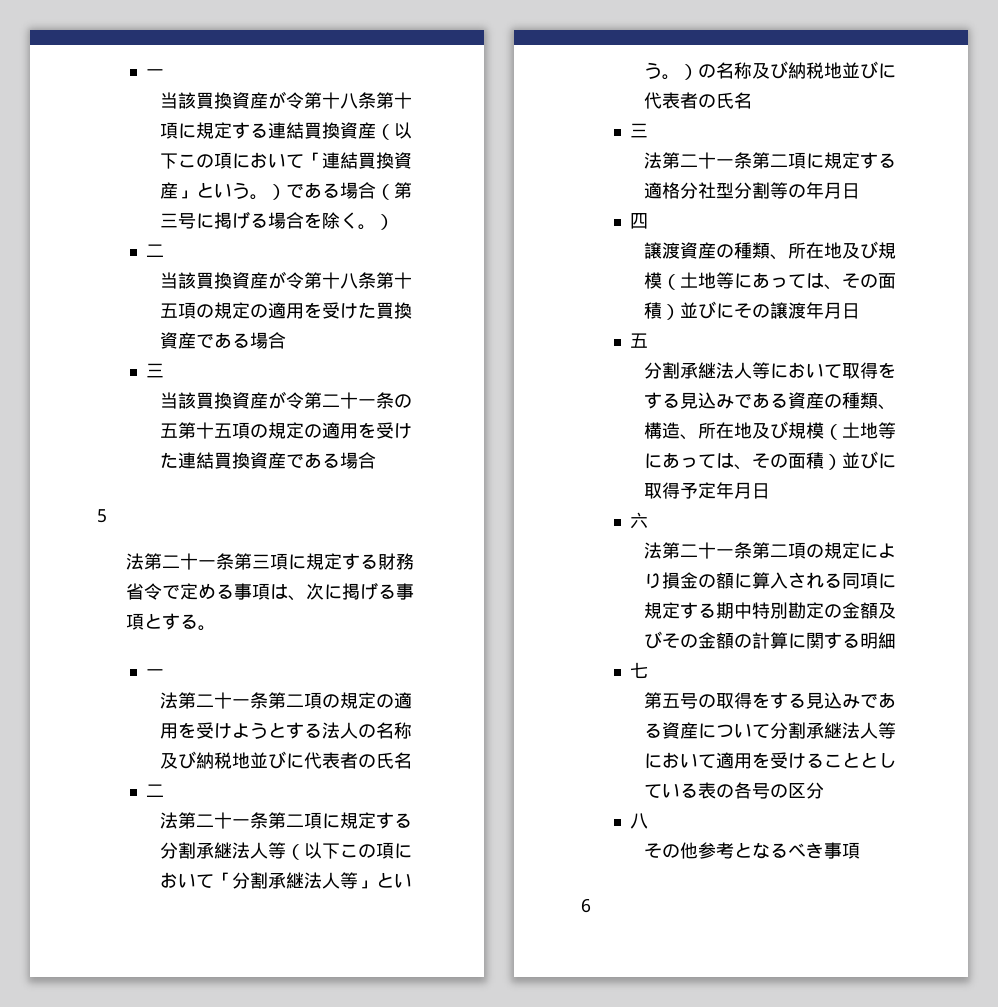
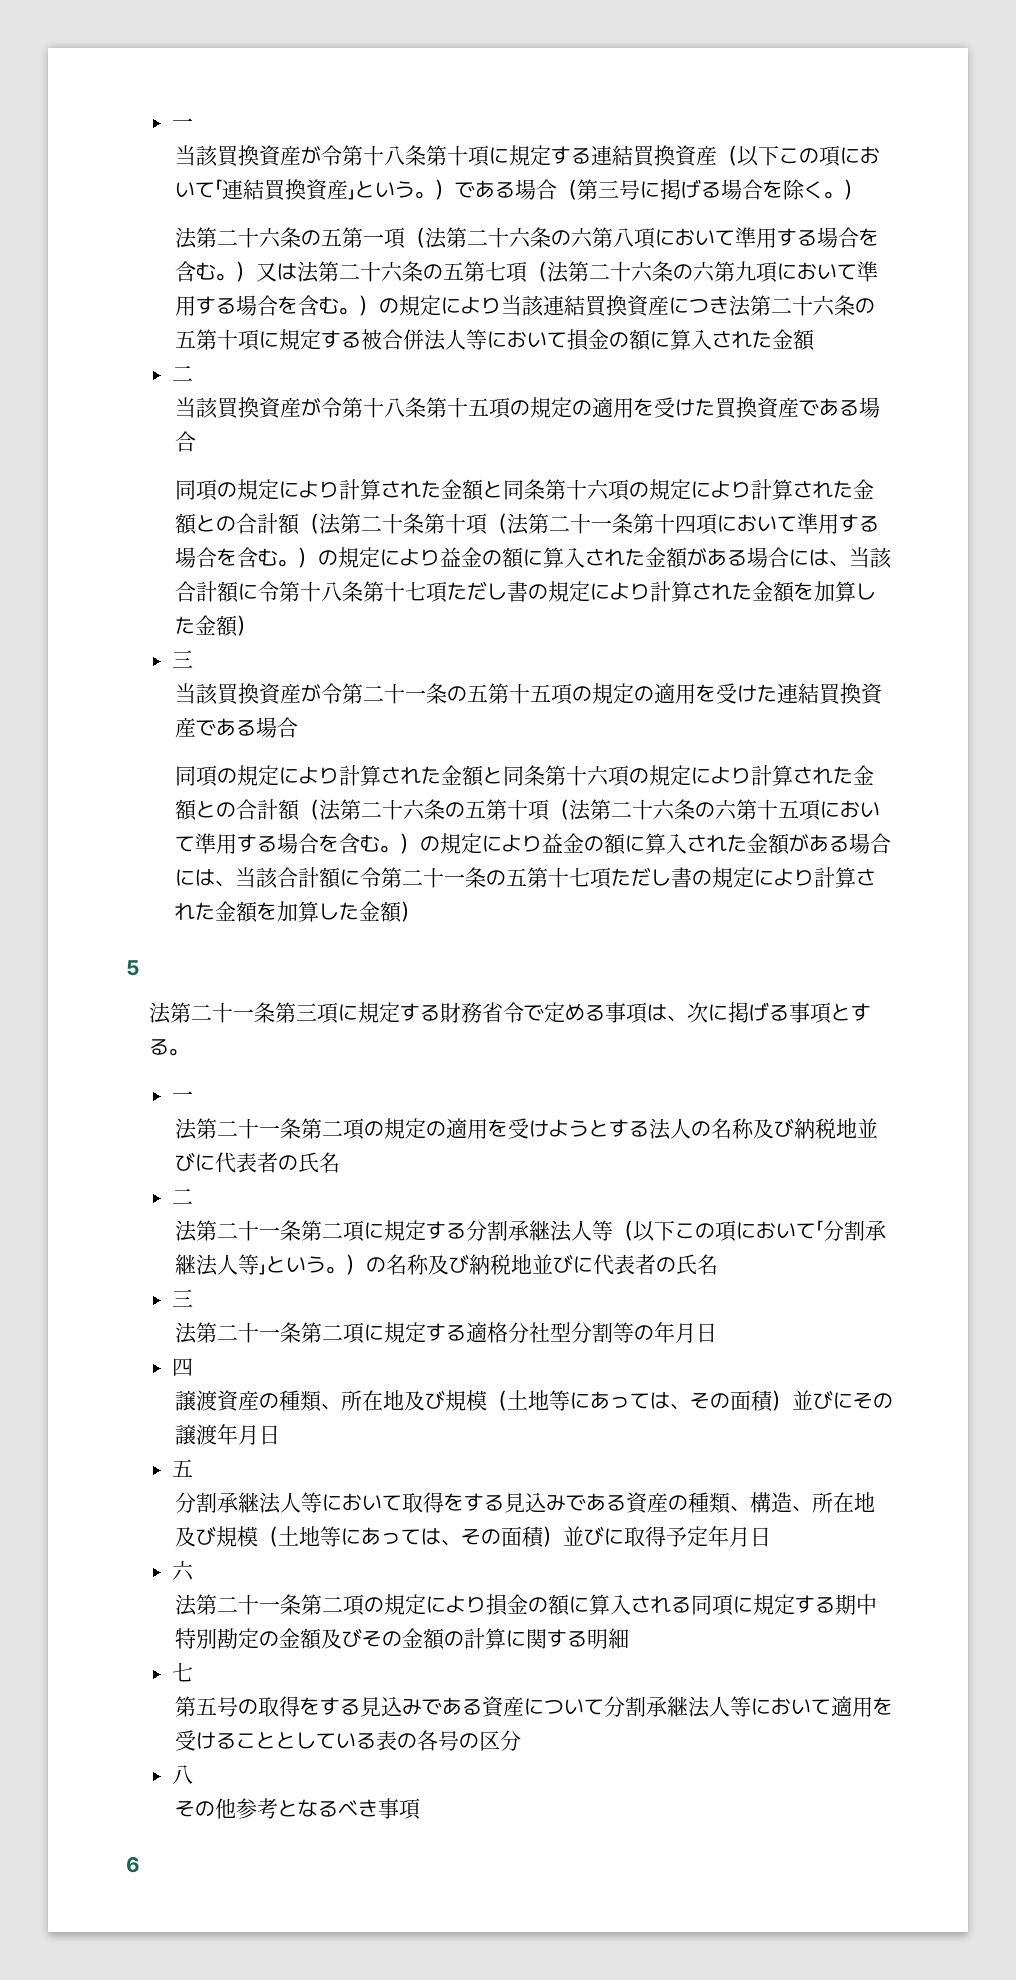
(394, 222) none -> [174,227,879,249] [174,261,878,283] [174,295,875,317] [174,329,815,351] // 法第二十六条の五第一項（法第二十六条の六第八項において準用する場合を含む。）又は法第二十六条の五第七項（法第二十六条の六第九項において準用する場合を含む。）の規定により当該連結買換資産につき法第二十六条の五第十項に規定する被合併法人等において損金の額に算入された金額
(286, 340) none -> [174,479,874,501] [174,513,879,535] [174,547,892,569] [174,581,876,603] [174,615,257,637] // 同項の規定により計算された金額と同条第十六項の規定により計算された金額との合計額（法第二十条第十項（法第二十一条第十四項において準用する場合を含む。）の規定により益金の額に算入された金額がある場合には、当該合計額に令第十八条第十七項ただし書の規定により計算された金額を加算した金額）
(376, 460) none -> [174,765,874,787] [174,799,880,821] [174,833,891,855] [174,867,876,889] [174,901,421,923] // 同項の規定により計算された金額と同条第十六項の規定により計算された金額との合計額（法第二十六条の五第十項（法第二十六条の六第十五項において準用する場合を含む。）の規定により益金の額に算入された金額がある場合には、当該合計額に令第二十一条の五第十七項ただし書の規定により計算された金額を加算した金額）

